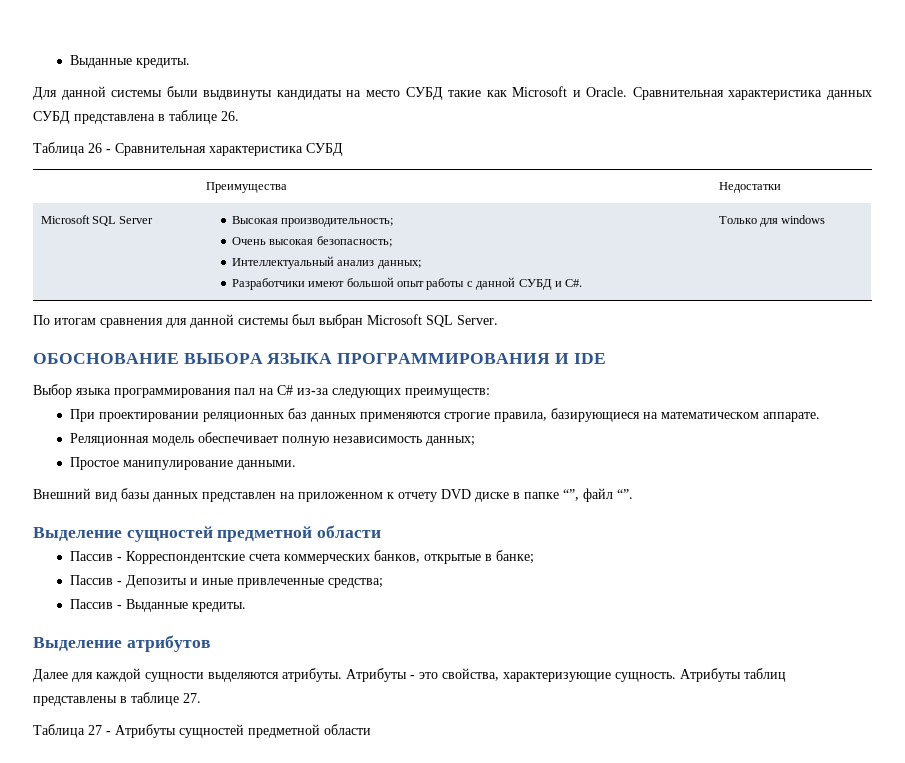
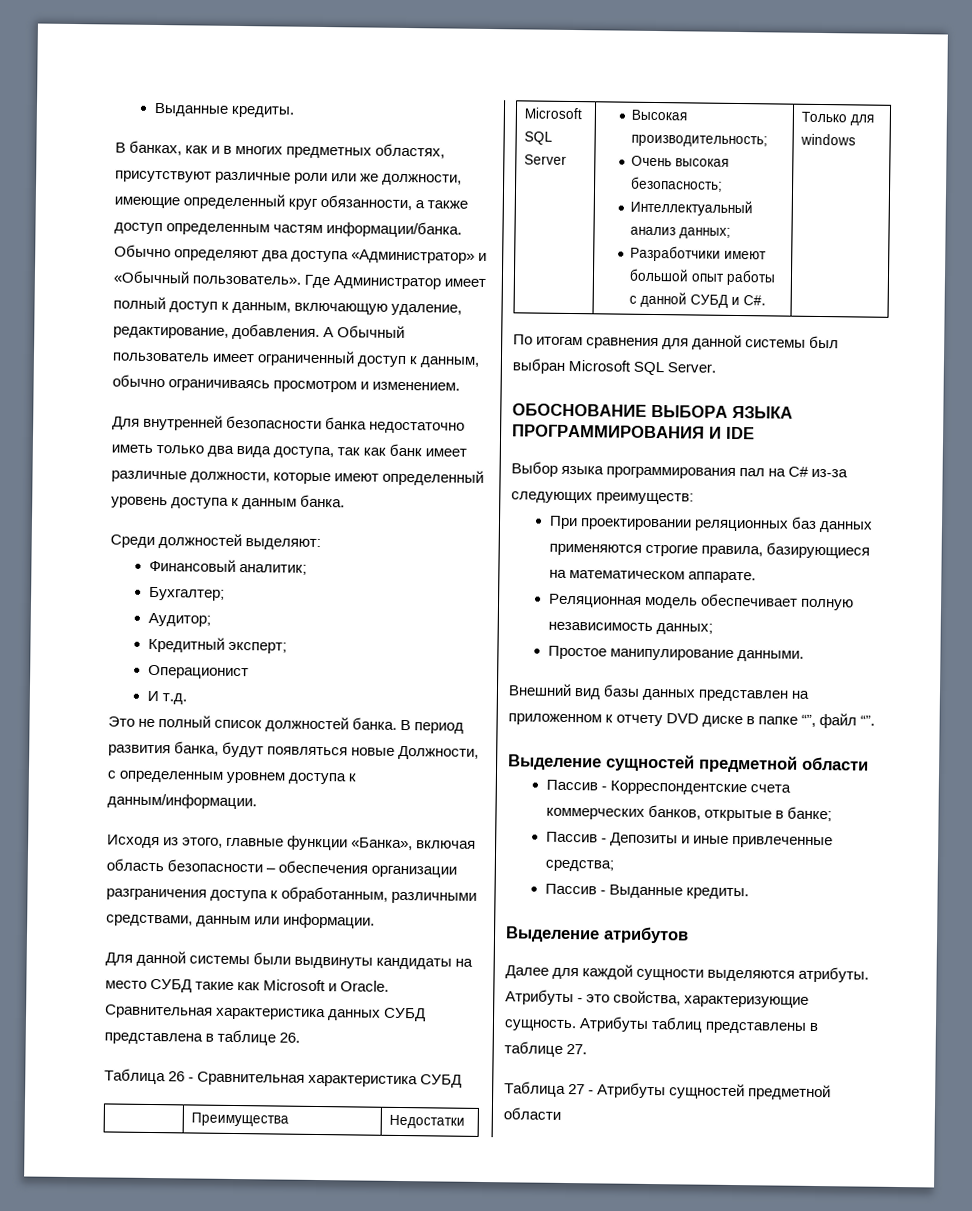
[69,55,190,68] Выданные кредиты. -> [153,102,294,118] [115,140,446,159] [115,170,463,186] [114,193,469,211] [114,221,463,238] [114,244,488,264] [113,270,487,290] [113,296,463,316] [113,323,406,340] [112,350,480,368] [112,374,461,393] [112,414,466,434] [111,443,468,459] [111,469,485,486] [111,494,346,510] [110,533,322,551] [148,558,307,575] [148,586,225,601] [147,612,211,627] [147,636,287,654] [147,664,249,680] [146,690,187,705] [108,715,465,734] [108,741,480,760] [107,770,357,785] [107,793,257,810] [107,834,477,851] [106,858,458,878] [106,886,478,904] [106,913,376,929] Выданные кредиты. // В банках, как и в многих предметных областях, присутствуют различные роли или же должности, имеющие определенный круг обязанности, а также доступ определенным частям информации/банка. Обычно определяют два доступа «Администратор» и «Обычный пользователь». Где Администратор имеет полный доступ к данным, включающую удаление, редактирование, добавления. А Обычный пользователь имеет ограниченный доступ к данным, обычно ограничиваясь просмотром и изменением. // Для внутренней безопасности банка недостаточно иметь только два вида доступа, так как банк имеет различные должности, которые имеют определенный уровень доступа к данным банка. // Среди должностей выделяют: // Финансовый аналитик; // Бухгалтер; // Аудитор; // Кредитный эксперт; // Операционист // И т.д. // Это не полный список должностей банка. В период развития банка, будут появляться новые Должности, с определенным уровнем доступа к данным/информации. // Исходя из этого, главные функции «Банка», включая область безопасности – обеспечения организации разграничения доступа к обработанным, различными средствами, данным или информации.

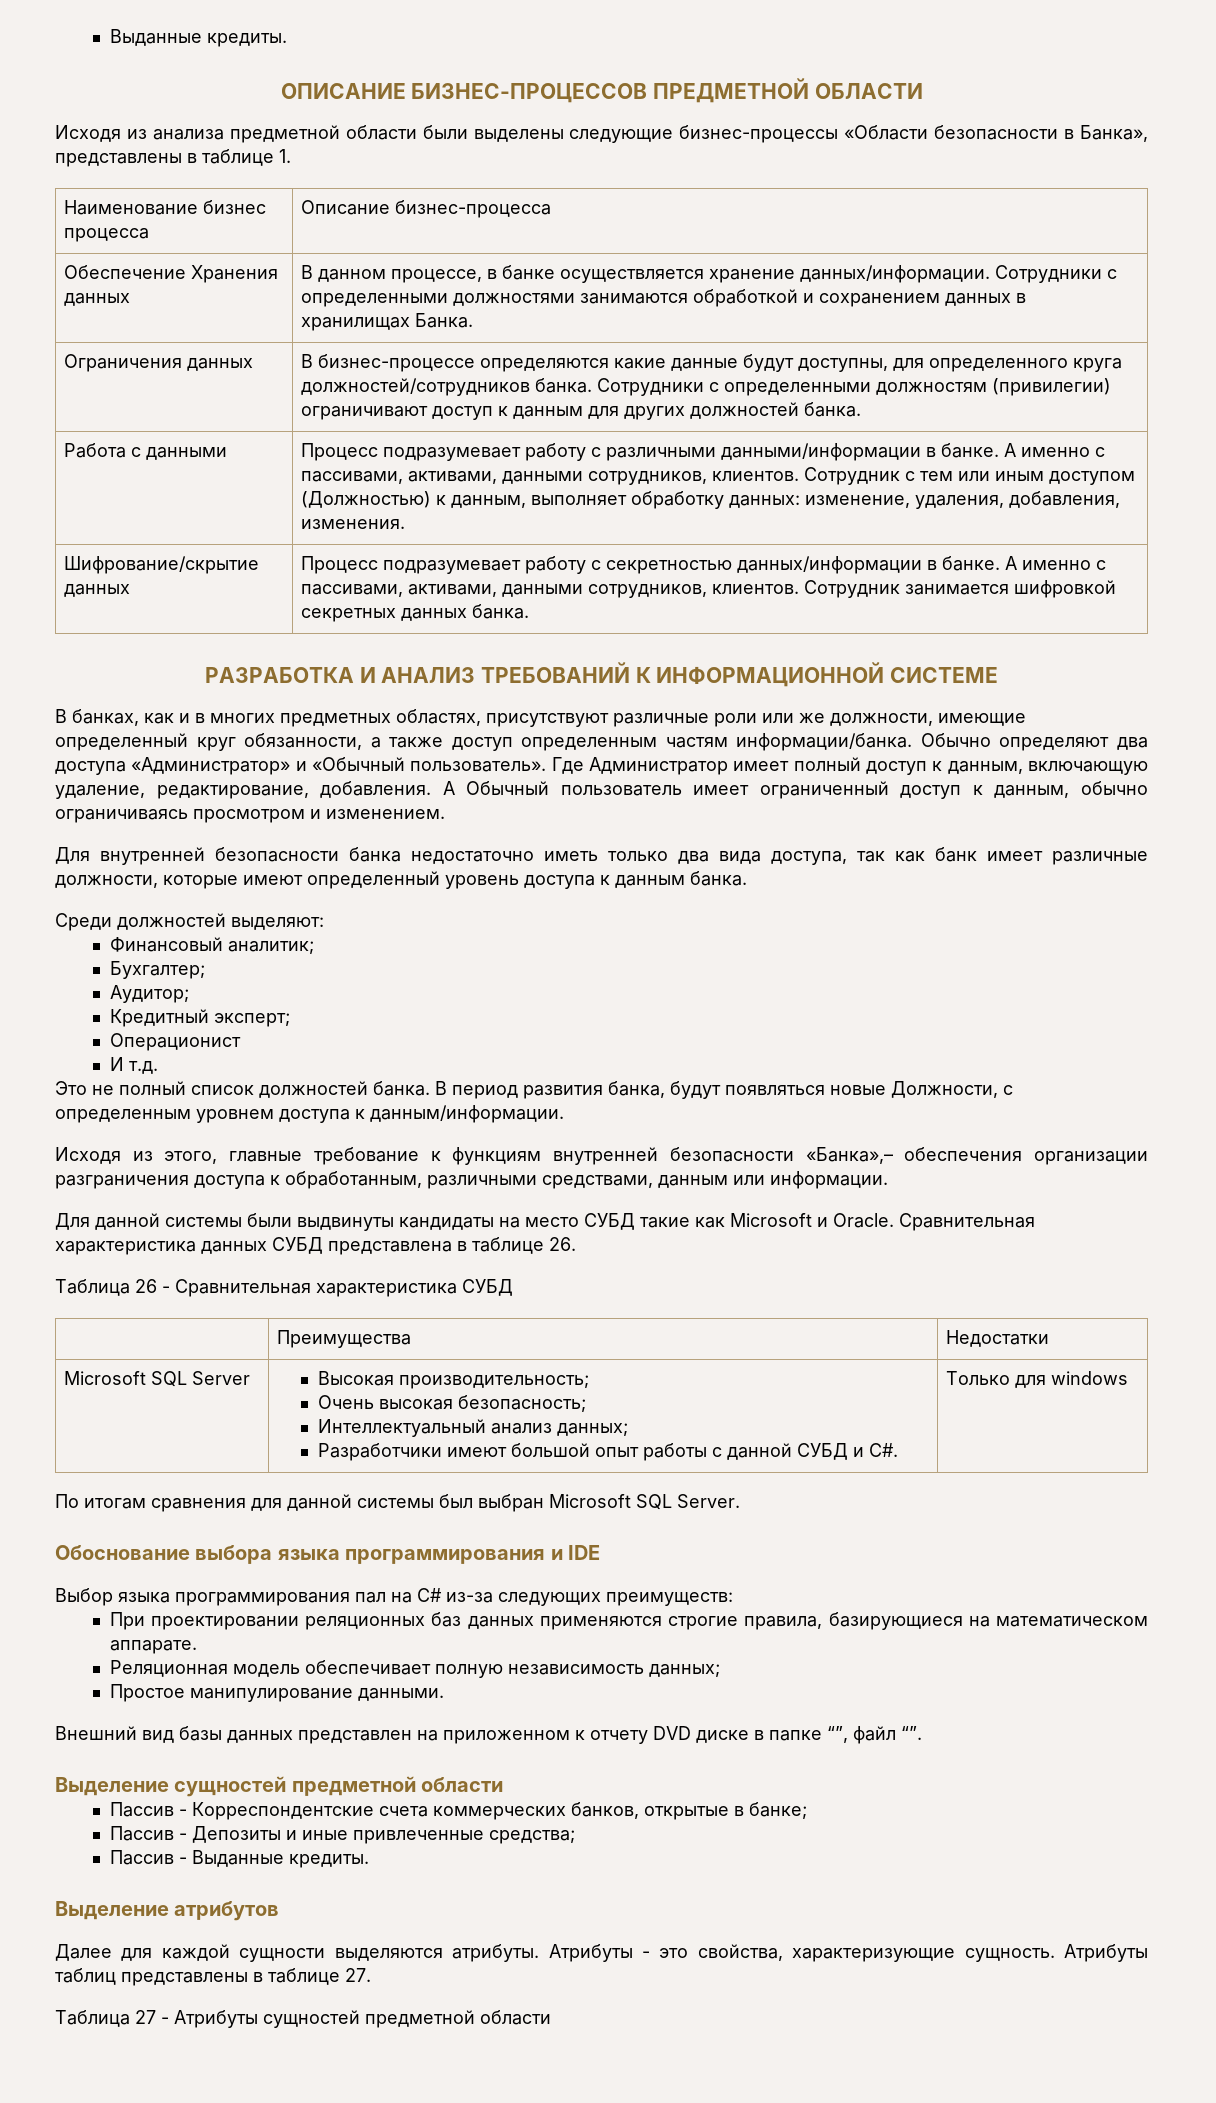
[153,102,294,118] Выданные кредиты. -> [109,29,287,47] [280,78,923,103] [55,125,1148,143] [55,149,291,167] [63,200,266,215] [63,228,149,242] [300,200,551,218] [63,265,278,283] [63,293,130,306] [300,265,1117,283] [300,289,1026,307] [300,313,473,331] [63,354,253,372] [300,354,1122,372] [300,378,1111,396] [300,402,861,420] [63,443,227,460] [300,443,1105,461] [300,467,1135,485] [300,491,1120,509] [300,519,405,529] [63,556,259,574] [63,584,130,597] [300,556,1106,574] [300,580,1116,598] [300,604,529,622] [204,662,999,687] Выданные кредиты. // ОПИСАНИЕ БИЗНЕС-ПРОЦЕССОВ ПРЕДМЕТНОЙ ОБЛАСТИ // Исходя из анализа предметной области были выделены следующие бизнес-процессы «Области безопасности в Банка», представлены в таблице 1. // Наименование бизнес процесса | Описание бизнес-процесса // Обеспечение Хранения данных | В данном процессе, в банке осуществляется хранение данных/информации. Сотрудники с определенными должностями занимаются обработкой и сохранением данных в хранилищах Банка. // Ограничения данных | В бизнес-процессе определяются какие данные будут доступны, для определенного круга должностей/сотрудников банка. Сотрудники с определенными должностям (привилегии) ограничивают доступ к данным для других должностей банка. // Работа с данными | Процесс подразумевает работу с различными данными/информации в банке. А именно с пассивами, активами, данными сотрудников, клиентов. Сотрудник с тем или иным доступом (Должностью) к данным, выполняет обработку данных: изменение, удаления, добавления, изменения. // Шифрование/скрытие данных | Процесс подразумевает работу с секретностью данных/информации в банке. А именно с пассивами, активами, данными сотрудников, клиентов. Сотрудник занимается шифровкой секретных данных банка. // РАЗРАБОТКА И АНАЛИЗ ТРЕБОВАНИЙ К ИНФОРМАЦИОННОЙ СИСТЕМЕ
[287,835,477,851] [106,858,277,873] функции «Банка», включая область безопасности – -> [313,1147,893,1165] требование к функциям внутренней безопасности «Банка»,–
[512,403,793,419] [512,424,722,439] ОБОСНОВАНИЕ ВЫБОРА ЯЗЫКА ПРОГРАММИРОВАНИЯ И -> [55,1545,563,1564] Обоснование выбора языка программирования и

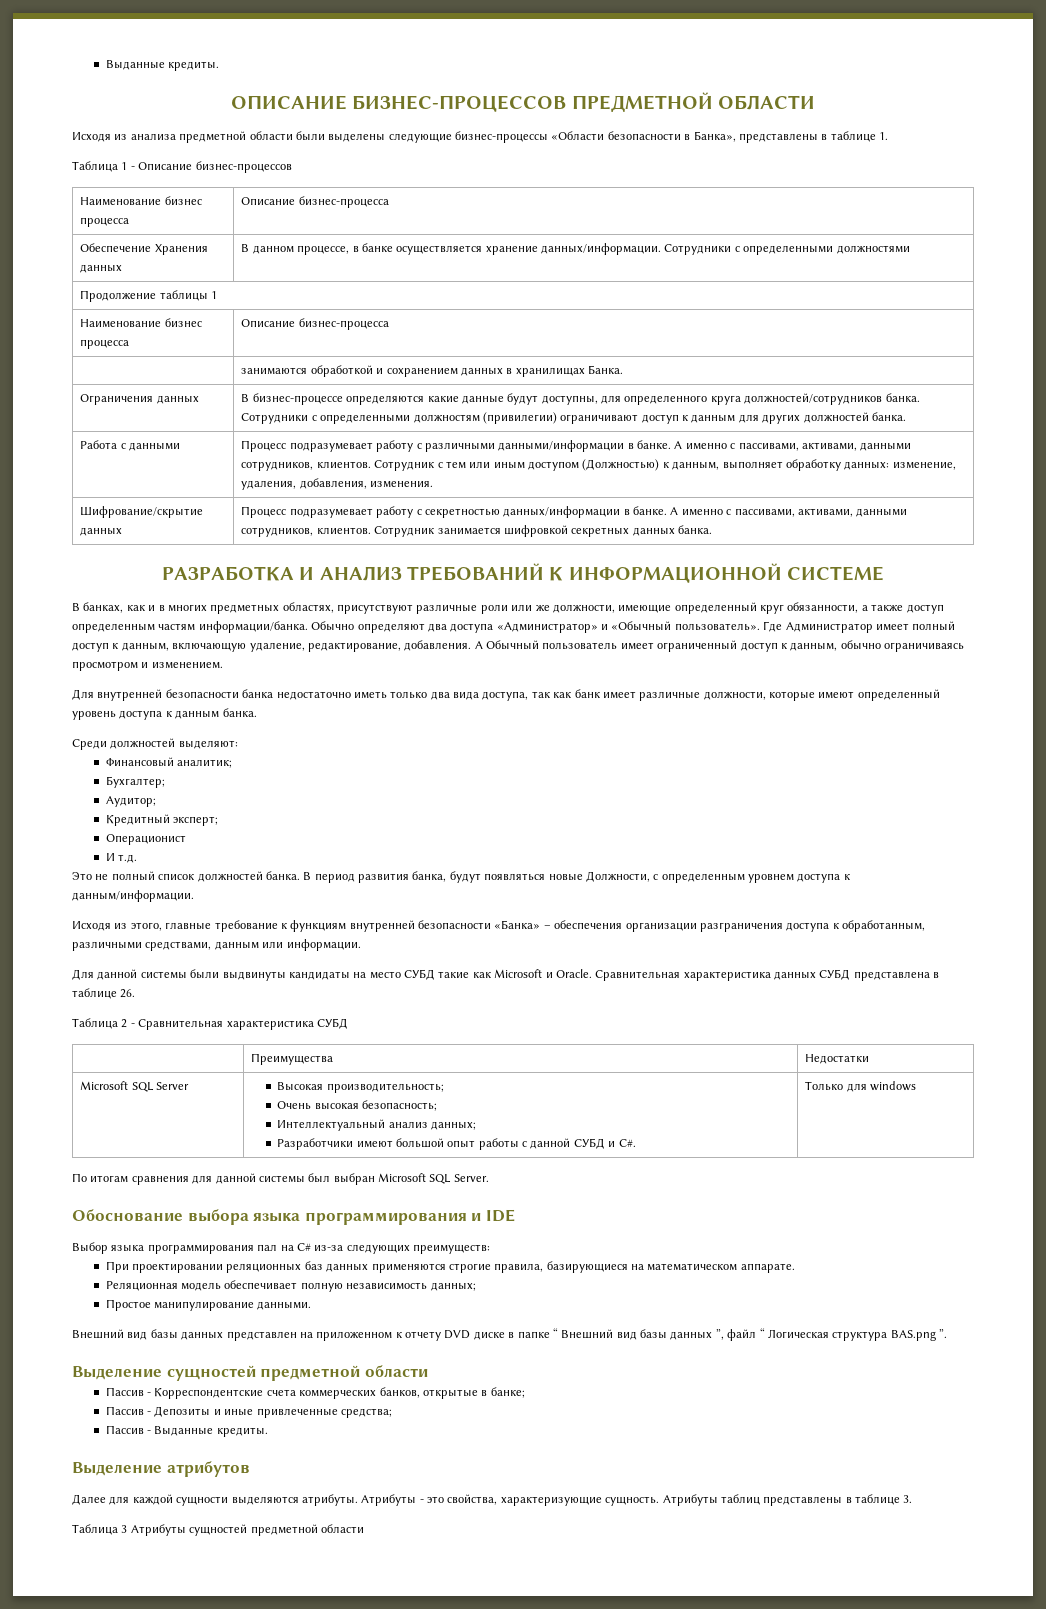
(291, 156) none -> [72,161,292,173] // Таблица 1 - Описание бизнес-процессов
(575, 299) none -> [80,290,218,302] [80,318,202,328] [80,339,130,349] [241,318,389,330] // Продолжение таблицы 1 // Наименование бизнес процесса | Описание бизнес-процесса // |
[805,1147,893,1164] «Банка»,– -> [494,920,551,929] «Банка» –
[135,1279,157,1293] 26 -> [121,1019,128,1028] 2
[827,1726,922,1744] “”, файл “”. -> [552,1328,947,1341] “ Внешний вид базы данных ”, файл “ Логическая структура BAS.png ”.
[345,1968,371,1982] [55,2010,169,2027] 27. // Таблица 27 - -> [903,1495,913,1503] [72,1524,128,1535] 3. // Таблица 3

